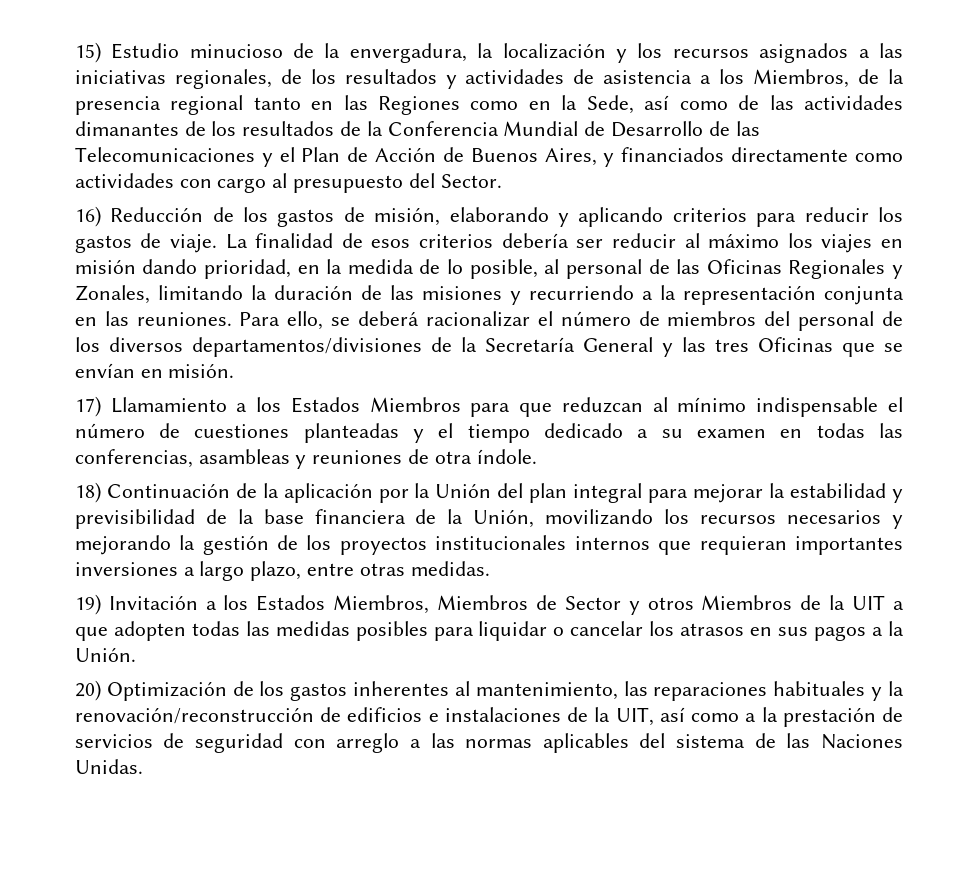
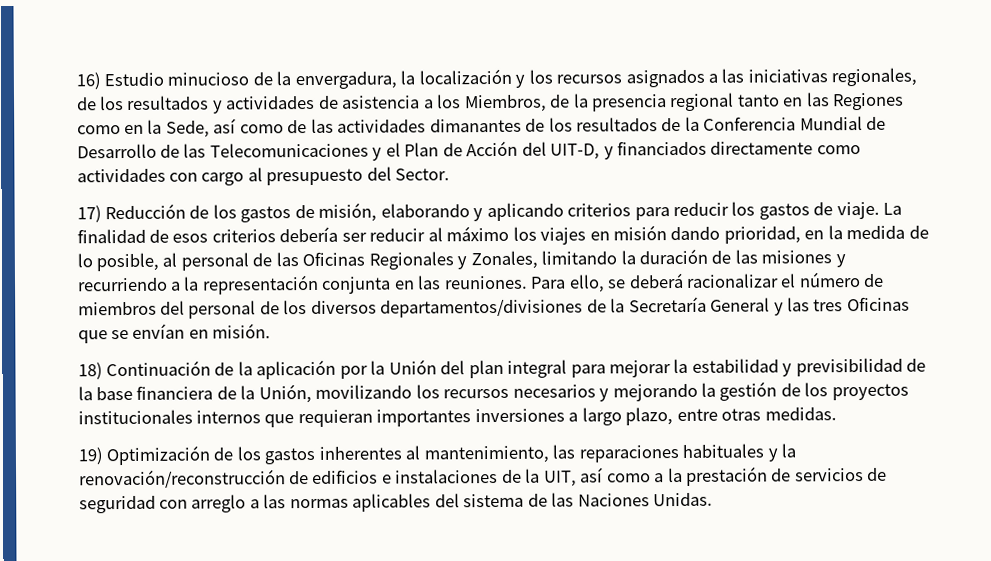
[74,42,101,63] 15) -> [75,72,101,90] 16)
[442,147,597,166] de Buenos Aires, -> [521,141,601,160] del UIT-D,
[74,206,101,227] 16) -> [76,205,102,223] 17)
[74,396,903,417] [74,423,904,443] [74,449,537,469] // 17) Llamamiento a los Estados Miembros para que reduzcan al mínimo indispensable el número de cuestiones planteadas y el tiempo dedicado a su examen en todas las conferencias, asambleas y reuniones de otra índole. -> (272, 331) none
[108,595,904,615] [74,621,905,641] [74,647,136,662] [74,680,101,701] Invitación a los Estados Miembros, Miembros de Sector y otros Miembros de la UIT a que adopten todas las medidas posibles para liquidar o cancelar los atrasos en sus pagos a la Unión. // 20) -> (103, 456) none

